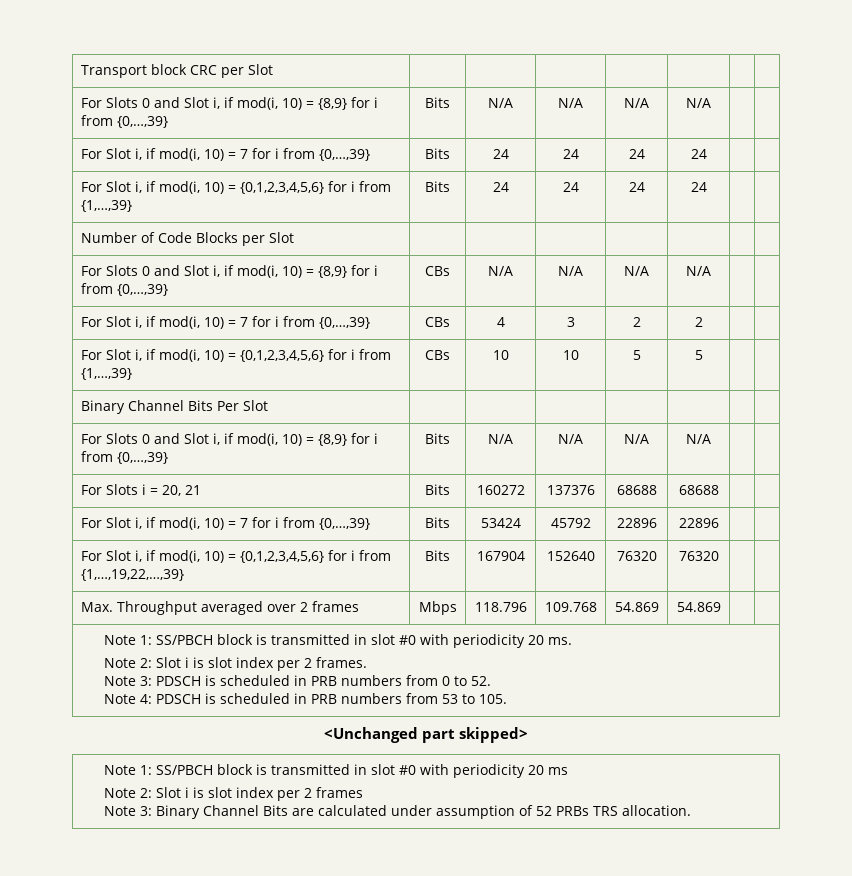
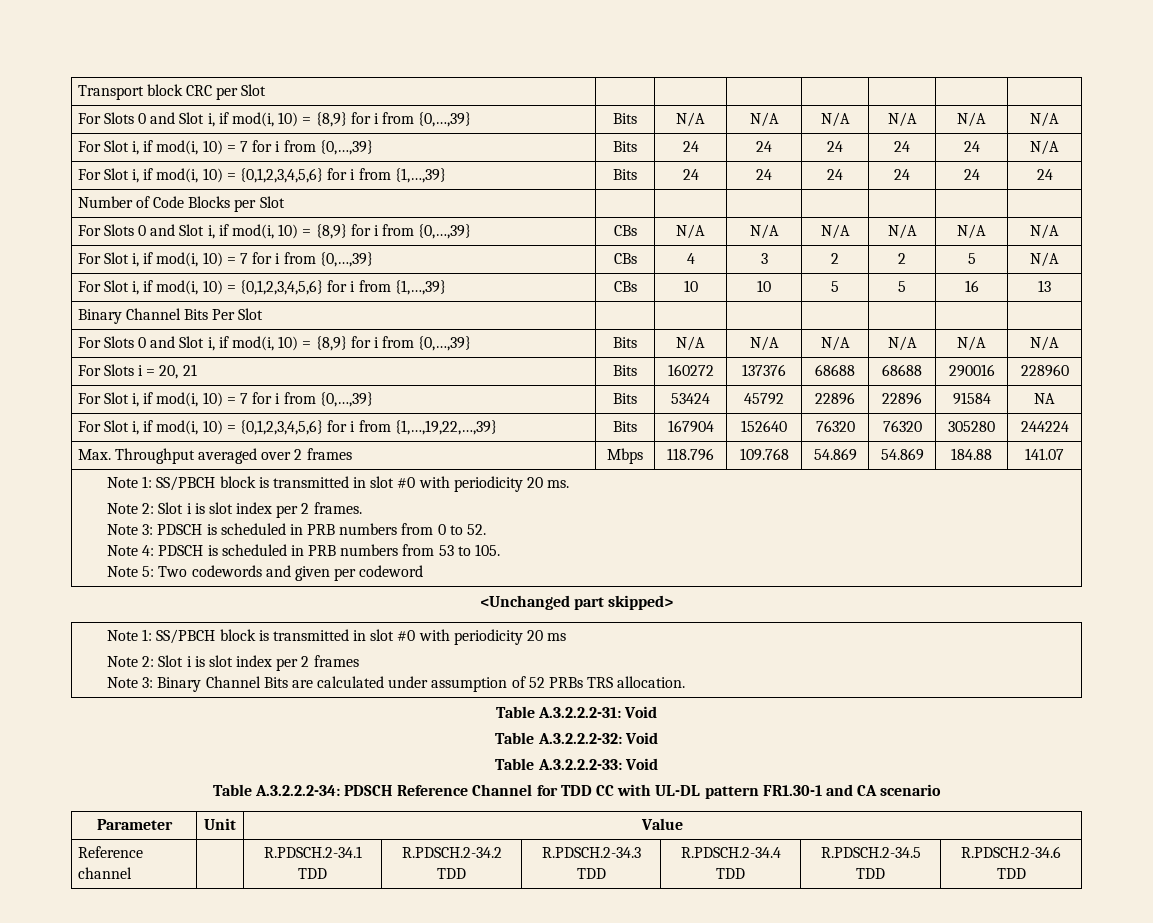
(711, 103) | -> [957,112,986,127] [1030,112,1059,127] N/A | N/A
(707, 154) | -> [963,141,980,152] [1030,140,1059,155] 24 | N/A
(707, 187) | -> [963,169,980,180] [1036,169,1053,180] 24 | 24
(711, 271) | -> [957,224,986,239] [1030,224,1059,239] N/A | N/A
(703, 322) | -> [967,253,976,264] [1030,252,1059,267] 5 | N/A
(703, 355) | -> [964,280,979,292] [1038,280,1051,292] 16 | 13
(711, 439) | -> [957,336,986,351] [1030,336,1059,351] N/A | N/A
(719, 490) | -> [948,364,995,377] [1020,364,1069,377] 290016 | 228960
(719, 523) | -> [952,392,991,405] [1034,393,1055,404] 91584 | NA
(719, 556) | -> [948,421,995,432] [1020,421,1069,432] 305280 | 244224
(721, 607) | -> [951,448,992,460] [1025,448,1064,460] 184.88 | 141.07
(508, 699) none -> [106,565,424,581] // Note 5: Two codewords and given per codeword
(692, 810) none -> [495,706,658,718] [495,732,658,744] [495,758,658,770] [212,784,942,799] [96,819,173,830] [204,818,236,830] [641,818,683,830] [77,846,143,858] [77,867,132,879] [263,846,362,858] [298,868,327,879] [401,847,502,858] [437,868,466,879] [541,847,641,858] [576,868,606,879] [680,847,781,858] [716,868,745,879] [820,847,921,858] [856,868,885,879] [961,846,1061,858] [996,868,1026,879] // Table A.3.2.2.2-31: Void // Table A.3.2.2.2-32: Void // Table A.3.2.2.2-33: Void // Table A.3.2.2.2-34: PDSCH Reference Channel for TDD CC with UL-DL pattern FR1.30-1 and CA scenario // Parameter | Unit | Value // Reference channel | | R.PDSCH.2-34.1 TDD | R.PDSCH.2-34.2 TDD | R.PDSCH.2-34.3 TDD | R.PDSCH.2-34.4 TDD | R.PDSCH.2-34.5 TDD | R.PDSCH.2-34.6 TDD

